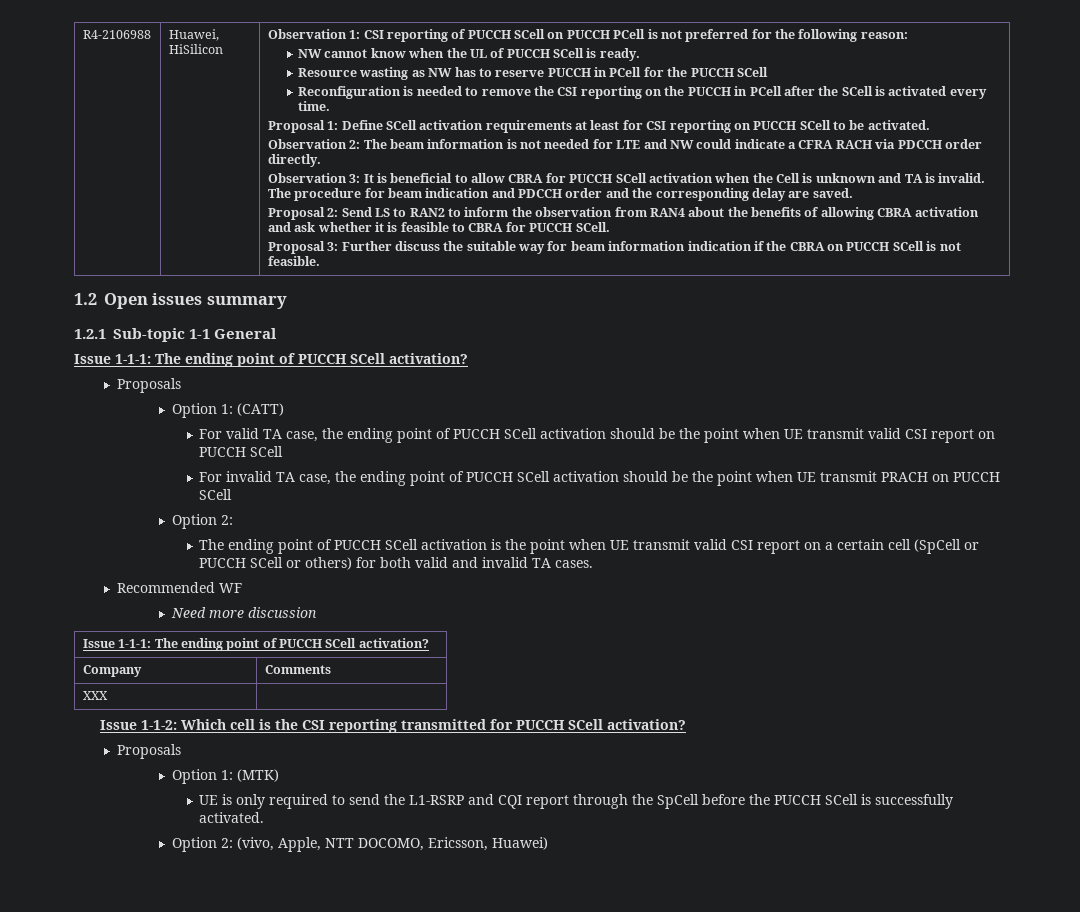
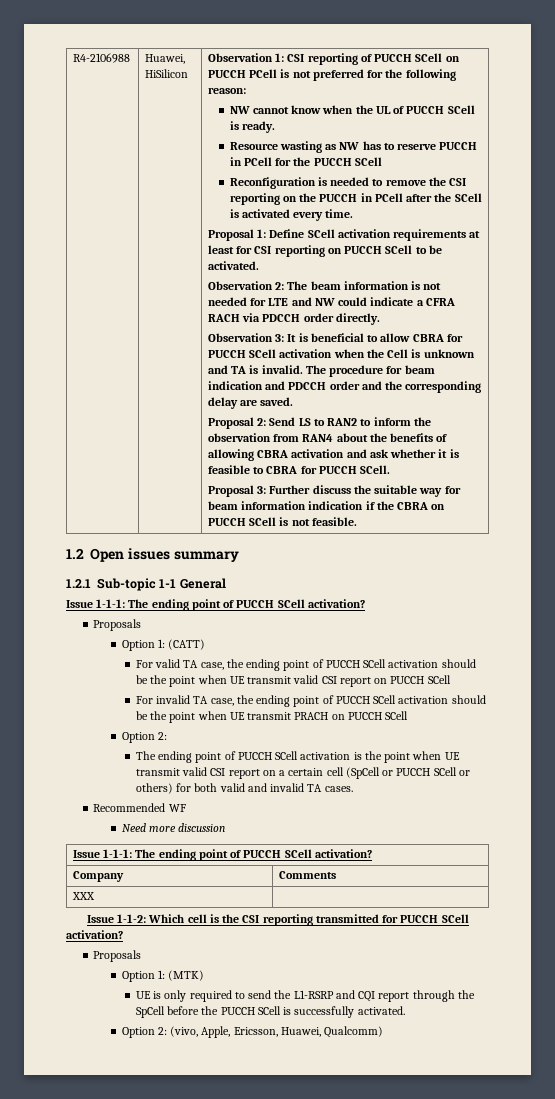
[324,837,548,851] NTT DOCOMO, Ericsson, Huawei) -> [233,1026,384,1038] Ericsson, Huawei, Qualcomm)

